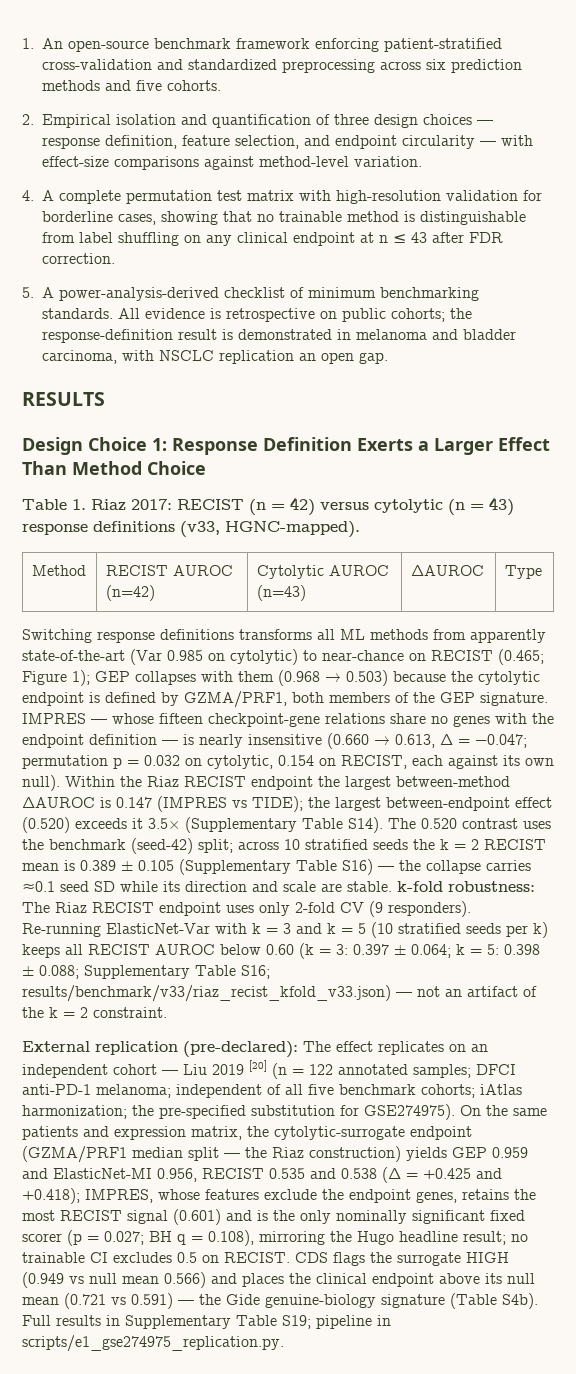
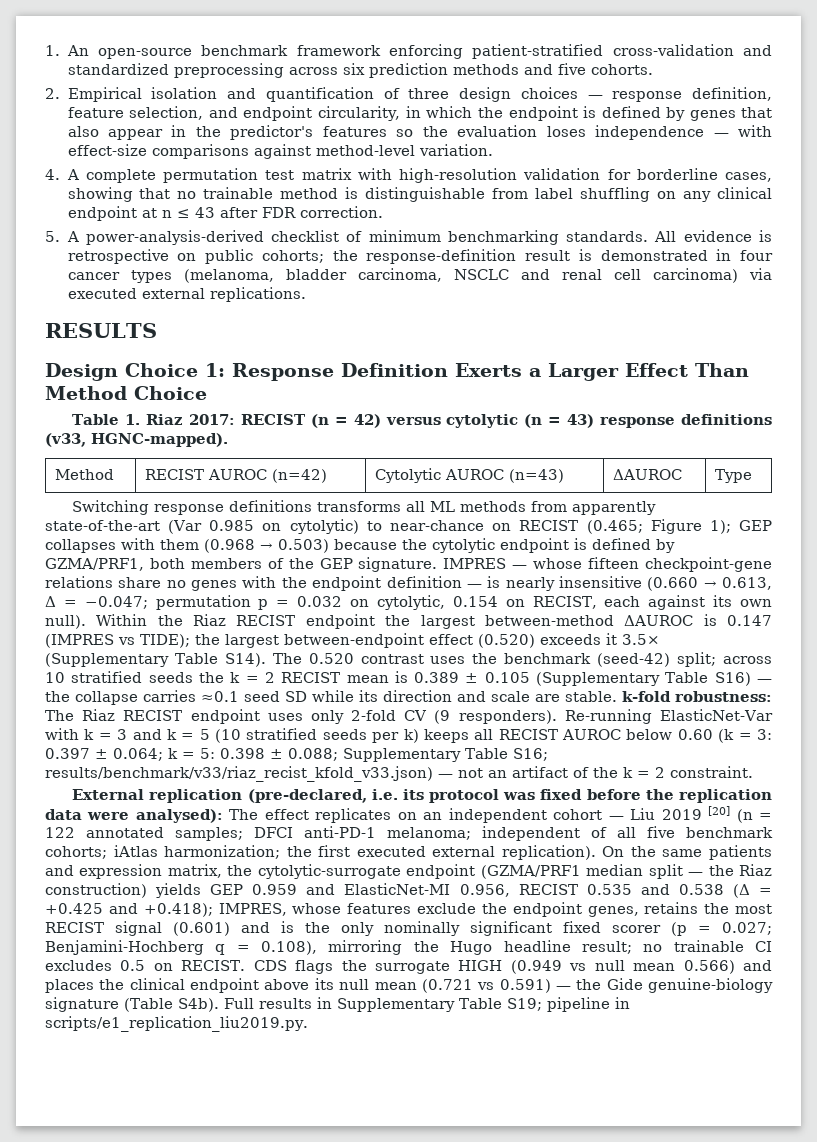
[402,135,475,149] circularity -> [317,106,772,121] [67,125,705,140] circularity, in which the endpoint is defined by genes that also appear in the predictor's features so the evaluation loses independence
[356,329,516,340] [42,350,388,364] melanoma and bladder carcinoma, with NSCLC replication an open gap. -> [740,250,773,261] [67,268,772,283] [67,287,306,302] four cancer types (melanoma, bladder carcinoma, NSCLC and renal cell carcinoma) via executed external replications.
[183,1041,298,1058] (pre-declared): -> [247,789,772,803] [45,809,223,823] (pre-declared, i.e. its protocol was fixed before the replication data were analysed):
[159,1104,455,1120] pre-specified substitution for GSE274975). -> [318,845,596,860] first executed external replication).
[149,1231,172,1242] BH -> [45,940,204,955] Benjamini-Hochberg
[22,1335,284,1352] scripts/e1_gse274975_replication.py. -> [45,1016,308,1032] scripts/e1_replication_liu2019.py.

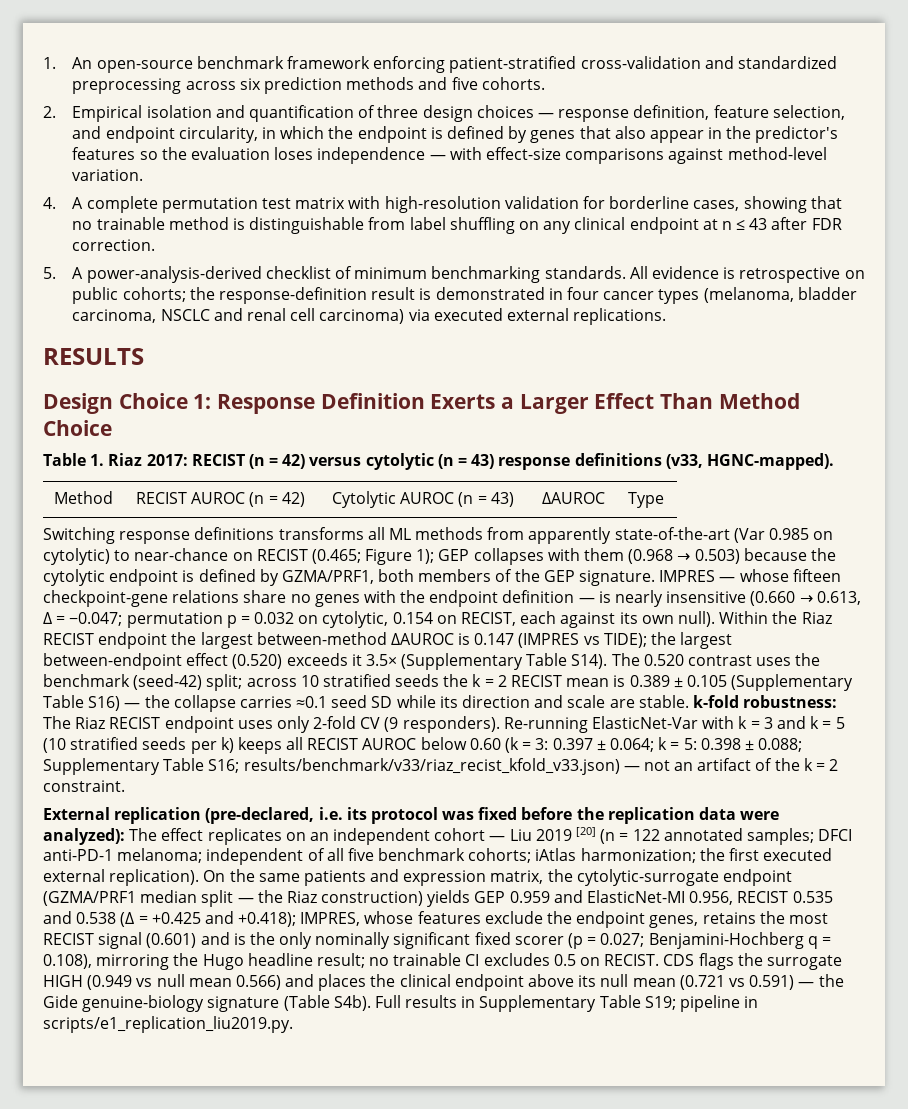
[271,469,327,483] (n=42) -> [249,492,305,507] (n = 42)
[508,469,564,483] (n=43) -> [458,492,514,507] (n = 43)
[135,809,223,823] analysed): -> [43,828,125,845] analyzed):

